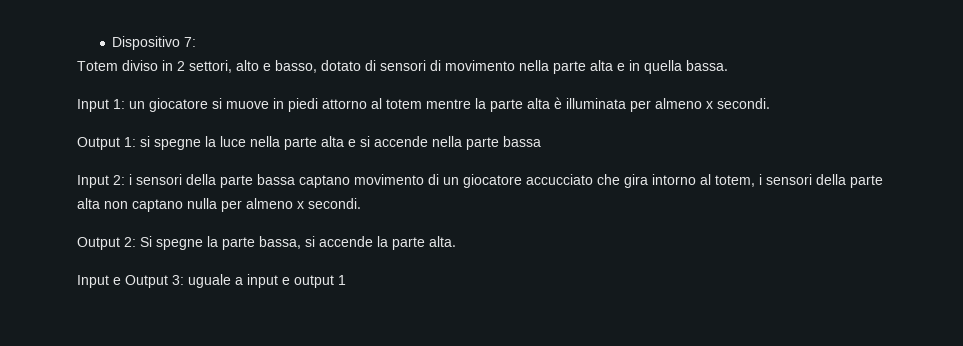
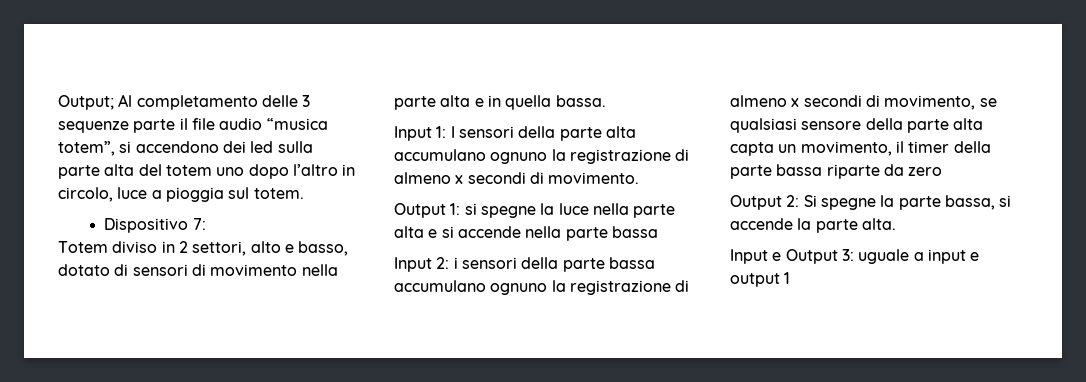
(112, 43) none -> [58,94,311,110] [58,118,328,133] [58,141,313,156] [58,164,356,179] [58,187,304,202] Output; Al completamento delle 3 sequenze parte il file audio “musica totem”, si accendono dei led sulla parte alta del totem uno dopo l’altro in circolo, luce a pioggia sul totem. //
[129,97,770,112] un giocatore si muove in piedi attorno al totem mentre la parte alta è illuminata per almeno x secondi. -> [450,126,636,141] [394,149,690,164] [394,172,640,184] I sensori della parte alta accumulano ognuno la registrazione di almeno x secondi di movimento.
[299,174,883,188] [77,198,361,212] captano movimento di un giocatore accucciato che gira intorno al totem, i sensori della parte alta non captano nulla per almeno x secondi. -> [394,280,690,295] [730,95,997,110] [730,118,984,133] [730,141,991,156] [730,164,943,179] accumulano ognuno la registrazione di almeno x secondi di movimento, se qualsiasi sensore della parte alta capta un movimento, il timer della parte bassa riparte da zero

